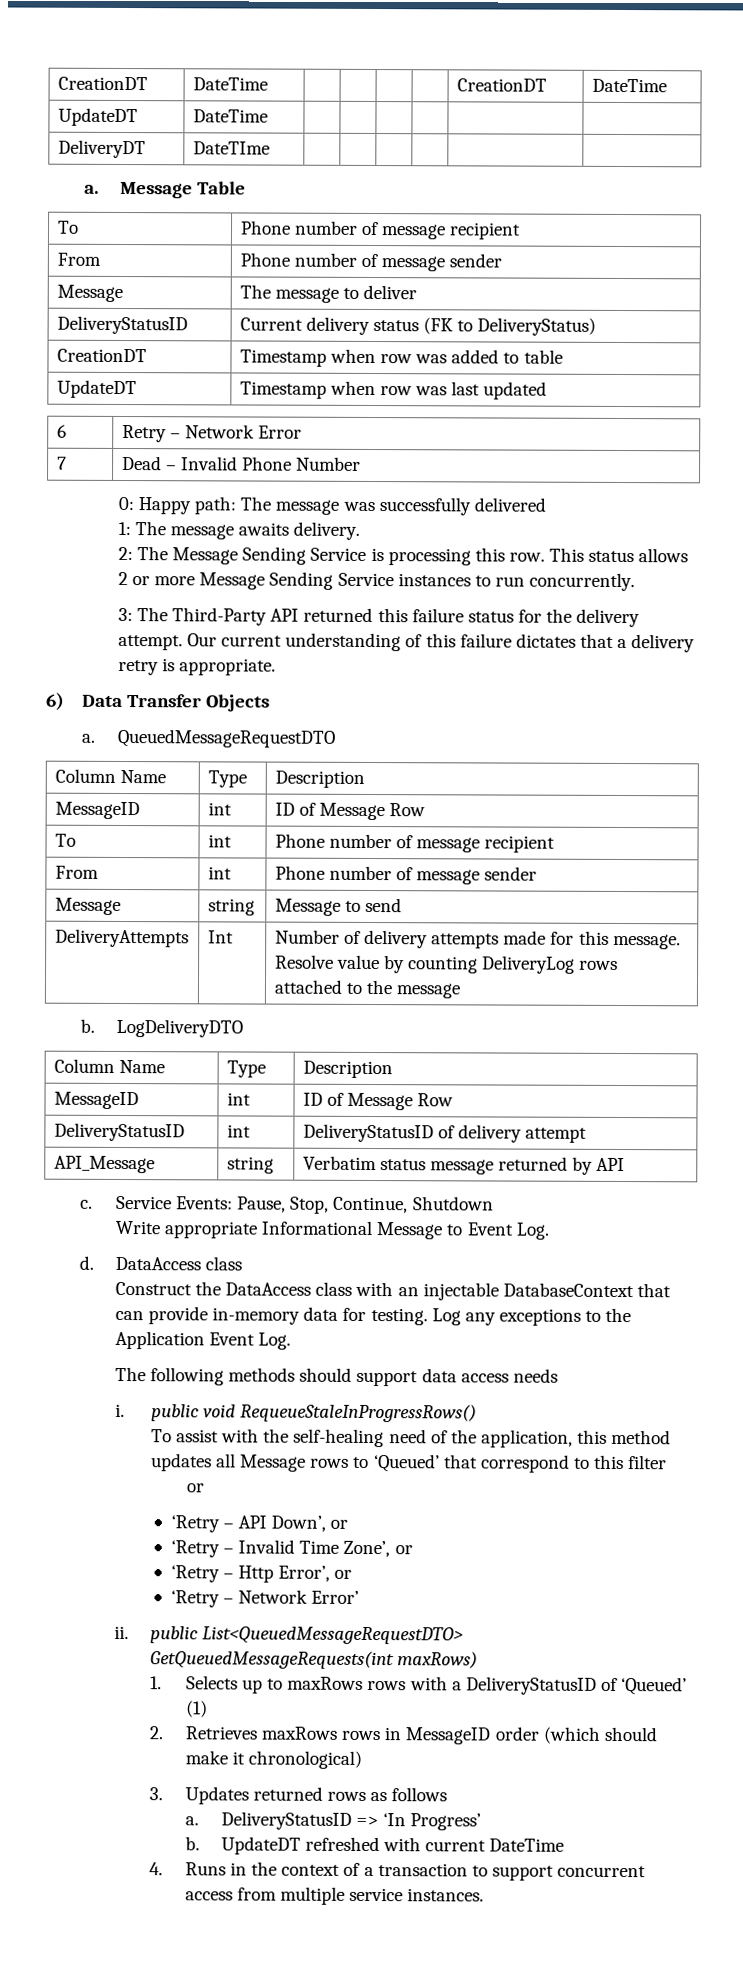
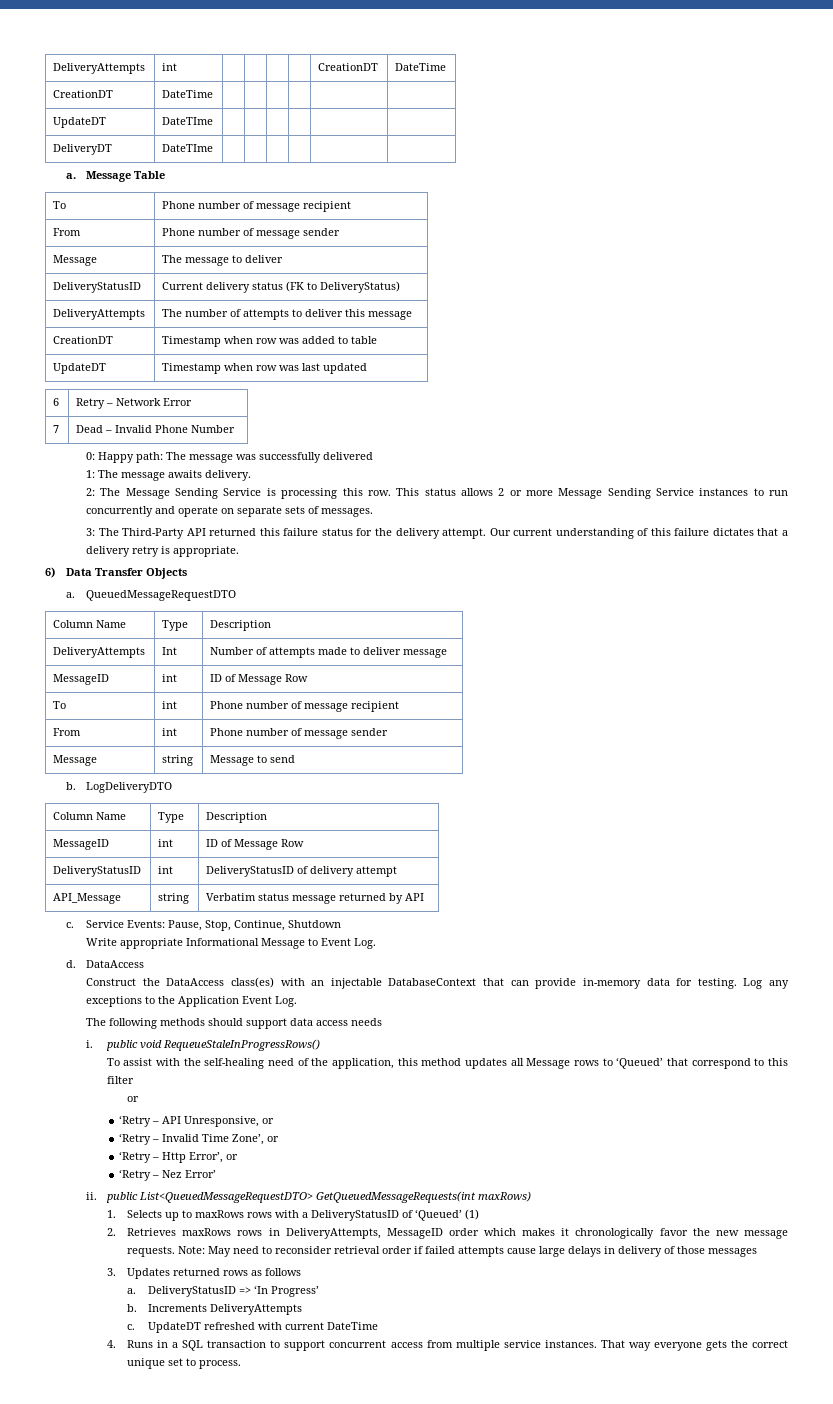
[57,76,148,91] [192,77,268,91] [456,78,547,92] [591,78,667,93] [57,107,138,127] [192,109,268,123] CreationDT | DateTime | | | | | CreationDT | DateTime // UpdateDT | DateTime -> [53,63,146,74] [162,63,178,71] [318,63,379,71] [395,63,447,71] [53,90,114,98] [162,90,214,98] [53,117,107,128] [162,117,214,125] DeliveryAttempts | int | | | | | CreationDT | DateTime // CreationDT | DateTime | | | | | | // UpdateDT | DateTIme
(597, 326) none -> [53,309,146,320] [162,309,413,320] // DeliveryAttempts | The number of attempts to deliver this message
[529,572,636,592] concurrently. -> [86,506,374,517] concurrently and operate on separate sets of messages.
(365, 779) none -> [53,647,146,658] [162,647,178,655] [210,647,448,658] // DeliveryAttempts | Int | Number of attempts made to deliver message
[54,928,189,948] [207,930,234,944] [274,929,681,950] [274,954,619,974] [273,979,461,999] // DeliveryAttempts | Int | Number of delivery attempts made for this message. Resolve value by counting DeliveryLog rows attached to the message -> (296, 759) none
[205,1256,243,1271] class -> (145, 964) none
[315,1281,353,1296] class -> [230,977,274,988] class(es)
[271,1515,327,1532] Down’, -> [183,1116,259,1127] Unresponsive,
[238,1589,309,1604] Network -> [161,1170,182,1178] Nez
(403, 1734) none -> [285,1228,381,1239] DeliveryAttempts,
[542,1726,658,1744] [184,1750,363,1769] (which should make it chronological) -> [484,1228,788,1239] [127,1246,758,1257] which makes it chronologically favor the new message requests. Note: May need to reconsider retrieval order if failed attempts cause large delays in delivery of those messages
(200, 1843) none -> [147,1304,302,1315] [127,1324,136,1330] Increments DeliveryAttempts // c.
[251,1861,374,1877] the context of a -> [172,1340,204,1351] a SQL
(485, 1895) none -> [600,1340,788,1351] [127,1358,242,1369] That way everyone gets the correct unique set to process.

